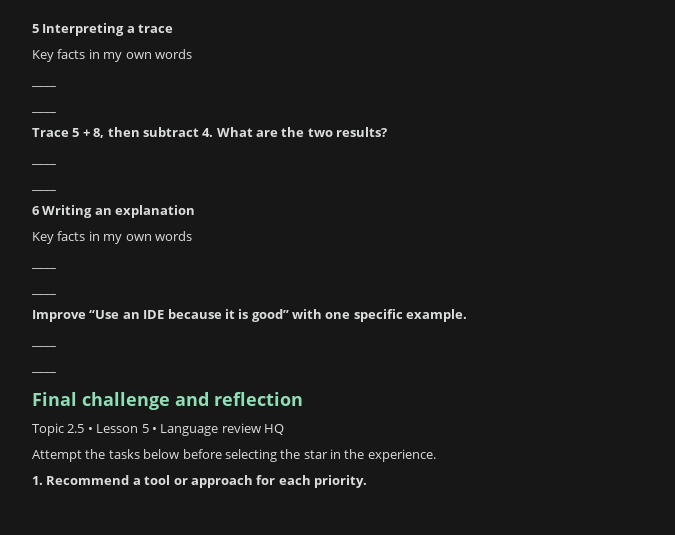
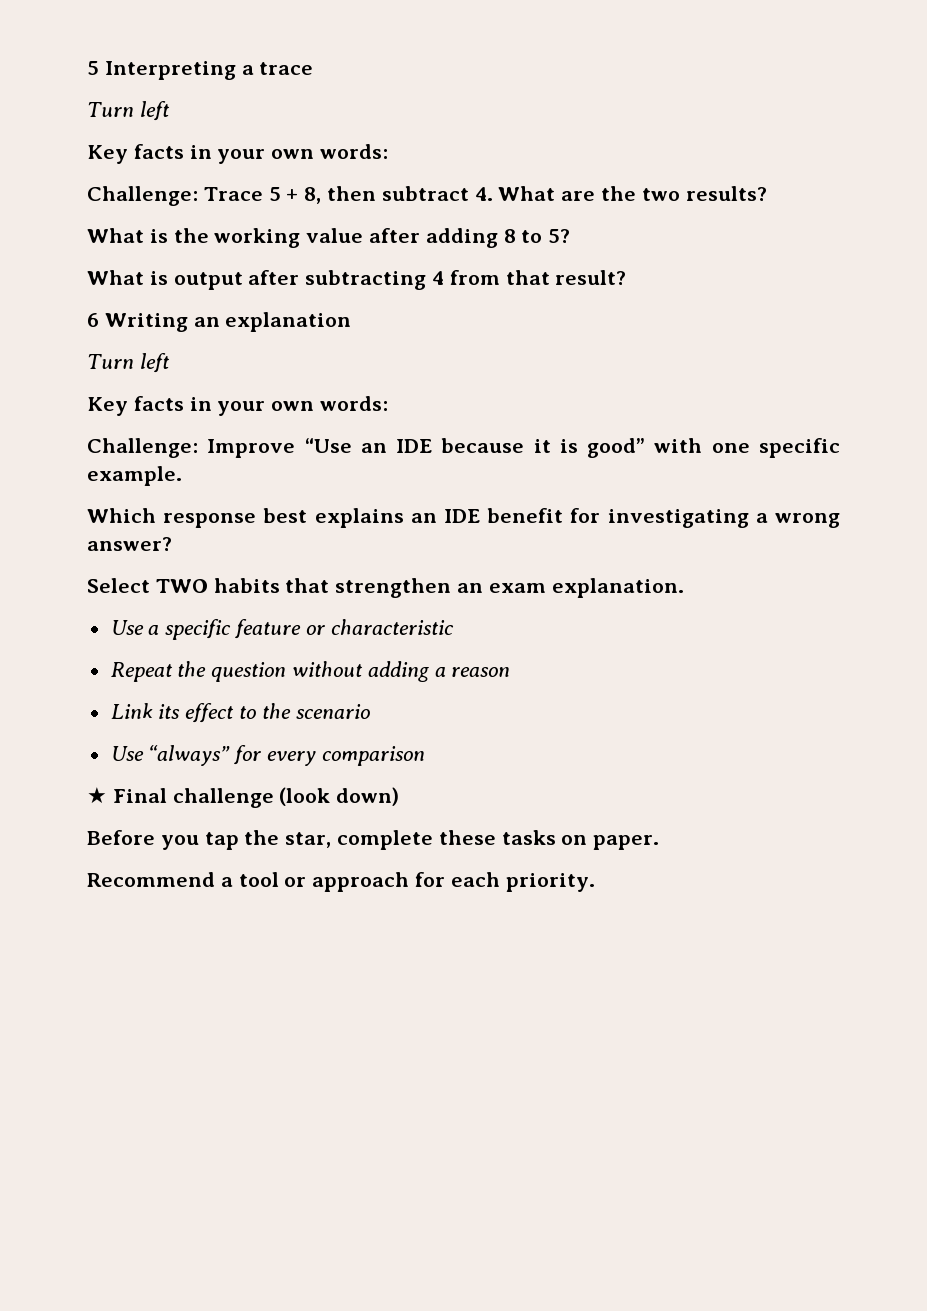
[32,49,192,62] [31,85,56,87] [31,111,56,113] // Key facts in my own words // ____ // ____ // -> [87,101,170,121] [87,144,389,164] [87,186,198,206] // Turn left // Key facts in your own words: // Challenge:
[31,163,56,165] [31,189,56,191] ____ // ____ -> [87,228,571,248] [87,270,627,290] What is the working value after adding 8 to 5? // What is output after subtracting 4 from that result?
[32,231,192,244] [31,267,56,269] [31,293,56,295] // Key facts in my own words // ____ // ____ // -> [87,353,170,373] [87,396,389,416] [87,438,198,458] // Turn left // Key facts in your own words: // Challenge:
[31,345,56,347] [31,371,56,373] [32,392,303,410] [32,423,284,436] [32,449,436,462] [32,476,43,485] ____ // ____ // Final challenge and reflection // Topic 2.5 • Lesson 5 • Language review HQ // Attempt the tasks below before selecting the star in the experience. // 1. -> [87,508,840,528] [87,537,172,551] [87,578,684,598] [110,619,454,640] [110,661,511,682] [110,703,370,723] [110,745,425,766] [87,787,400,808] [87,830,660,850] Which response best explains an IDE benefit for investigating a wrong answer? // Select TWO habits that strengthen an exam explanation. // Use a specific feature or characteristic // Repeat the question without adding a reason // Link its effect to the scenario // Use “always” for every comparison // ★ Final challenge (look down) // Before you tap the star, complete these tasks on paper. //

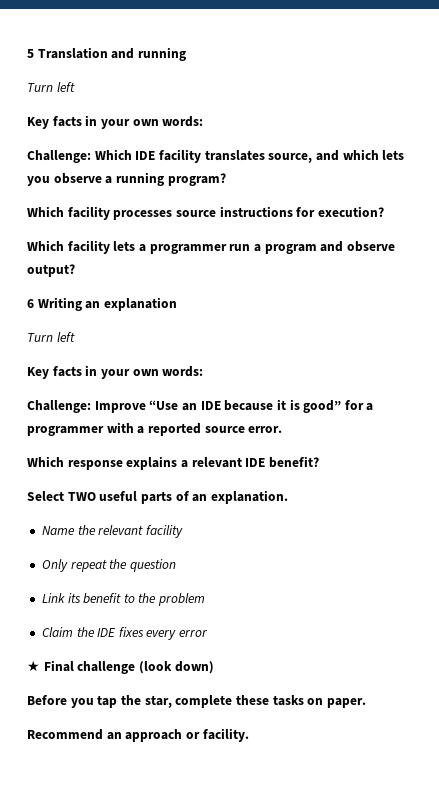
[87,61,314,80] [87,101,170,121] [87,144,389,164] [87,186,767,206] [87,228,571,248] [87,270,627,290] 5 Interpreting a trace // Turn left // Key facts in your own words: // Challenge: Trace 5 + 8, then subtract 4. What are the two results? // What is the working value after adding 8 to 5? // What is output after subtracting 4 from that result? -> [27,47,186,61] [27,82,75,92] [27,115,204,129] [27,149,405,163] [27,172,226,186] [27,206,384,220] [27,240,395,254] [27,264,75,277] 5 Translation and running // Turn left // Key facts in your own words: // Challenge: Which IDE facility translates source, and which lets you observe a running program? // Which facility processes source instructions for execution? // Which facility lets a programmer run a program and observe output?
[654,438,840,458] [87,466,182,486] [87,508,840,528] [87,537,172,551] [87,578,684,598] [110,619,454,640] [110,661,511,682] with one specific example. // Which response best explains an IDE benefit for investigating a wrong answer? // Select TWO habits that strengthen an exam explanation. // Use a specific feature or characteristic // Repeat the question without adding a reason -> [344,400,374,411] [27,422,283,436] [27,456,319,470] [27,490,288,504] [41,525,183,538] [41,559,176,572] for a programmer with a reported source error. // Which response explains a relevant IDE benefit? // Select TWO useful parts of an explanation. // Name the relevant facility // Only repeat the question
[185,703,235,723] effect -> [83,593,122,604] benefit
[295,704,370,719] [110,745,425,766] scenario // Use “always” for every comparison -> [158,593,206,606] [41,627,209,640] problem // Claim the IDE fixes every error
[220,872,595,892] a tool or approach for each priority. -> [106,728,249,742] an approach or facility.

